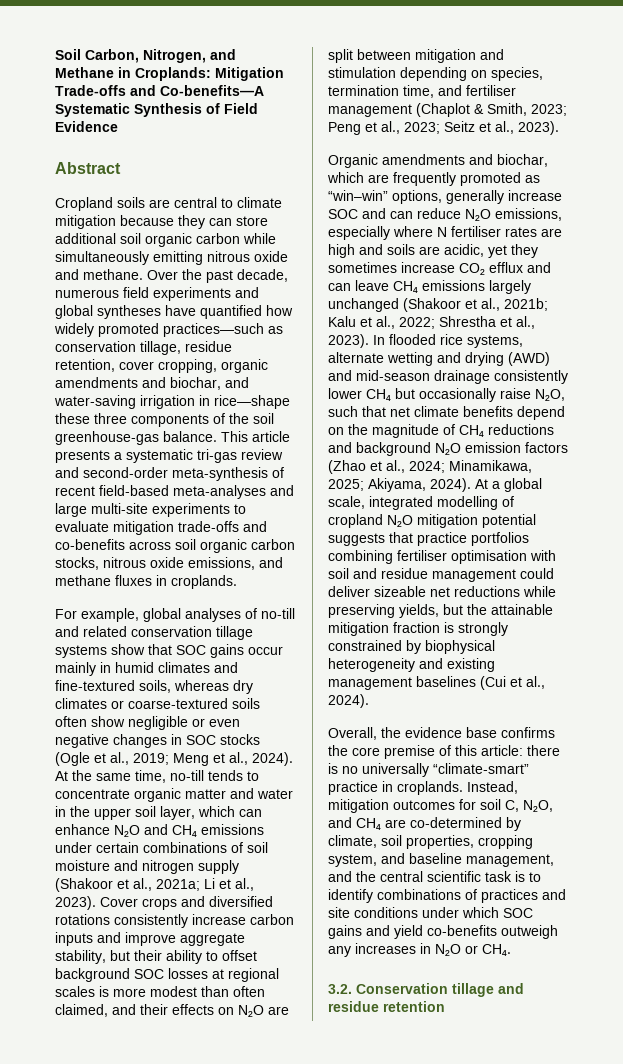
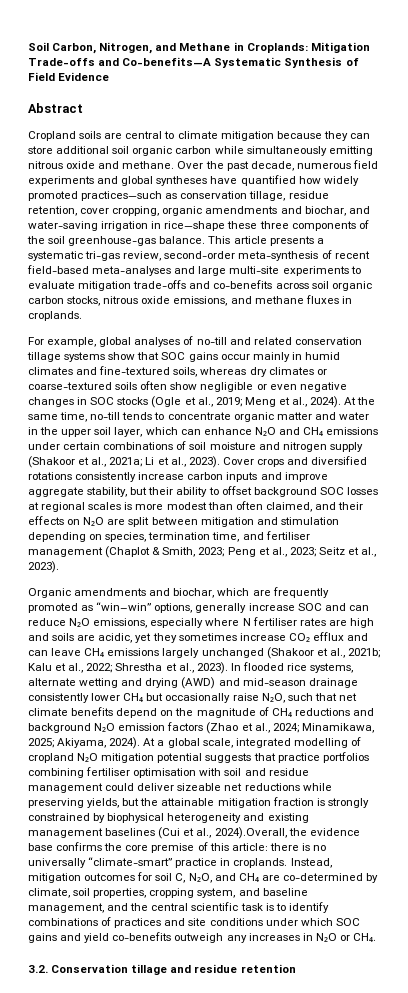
[241,449,283,460] [55,467,79,478] review and -> [123,251,162,261] review,
[328,694,369,708] [328,727,377,740] 2024). // Overall, -> [214,827,287,839] 2024).Overall,

